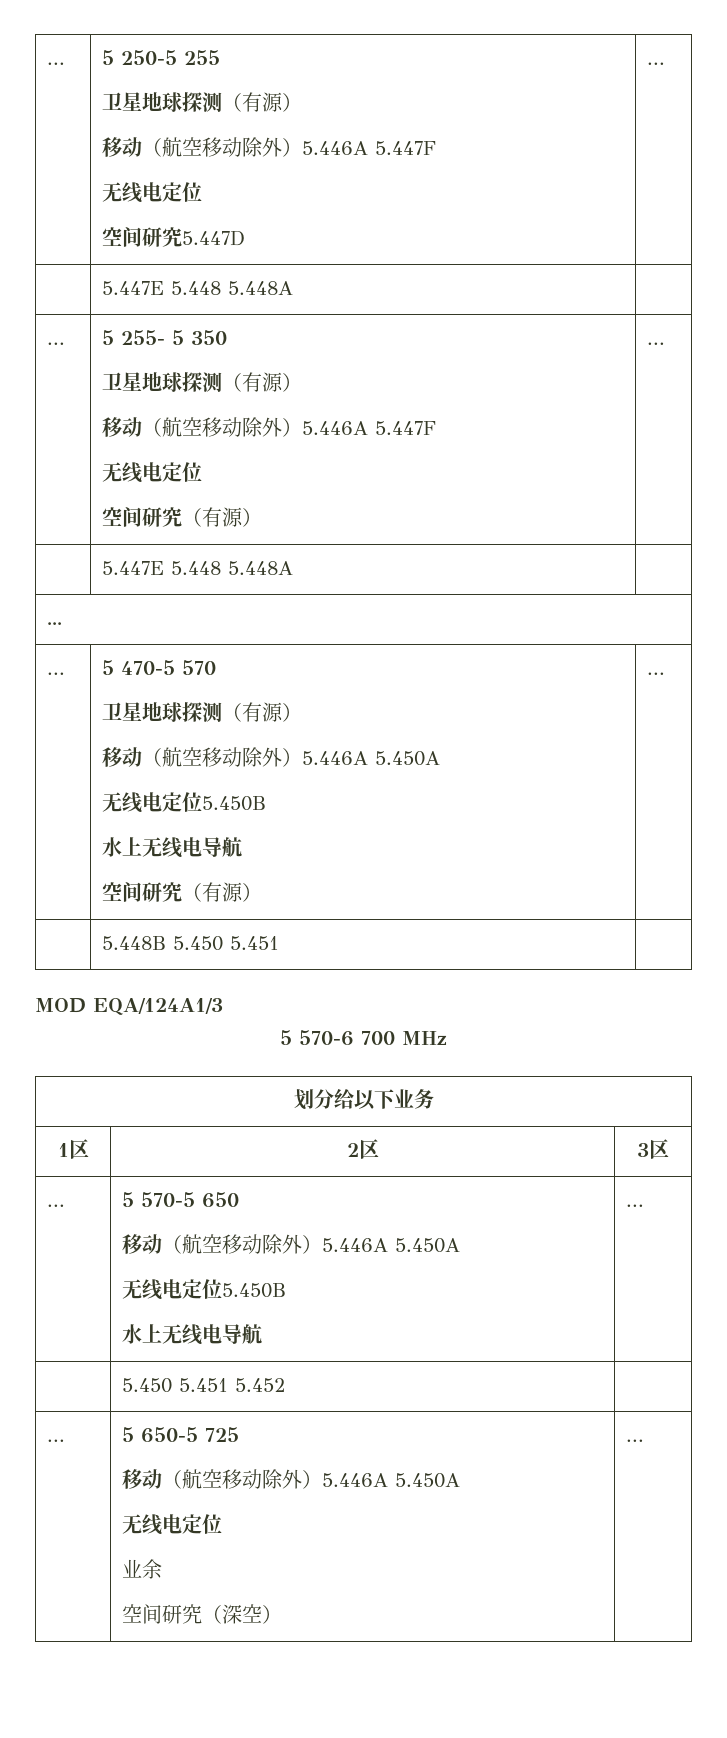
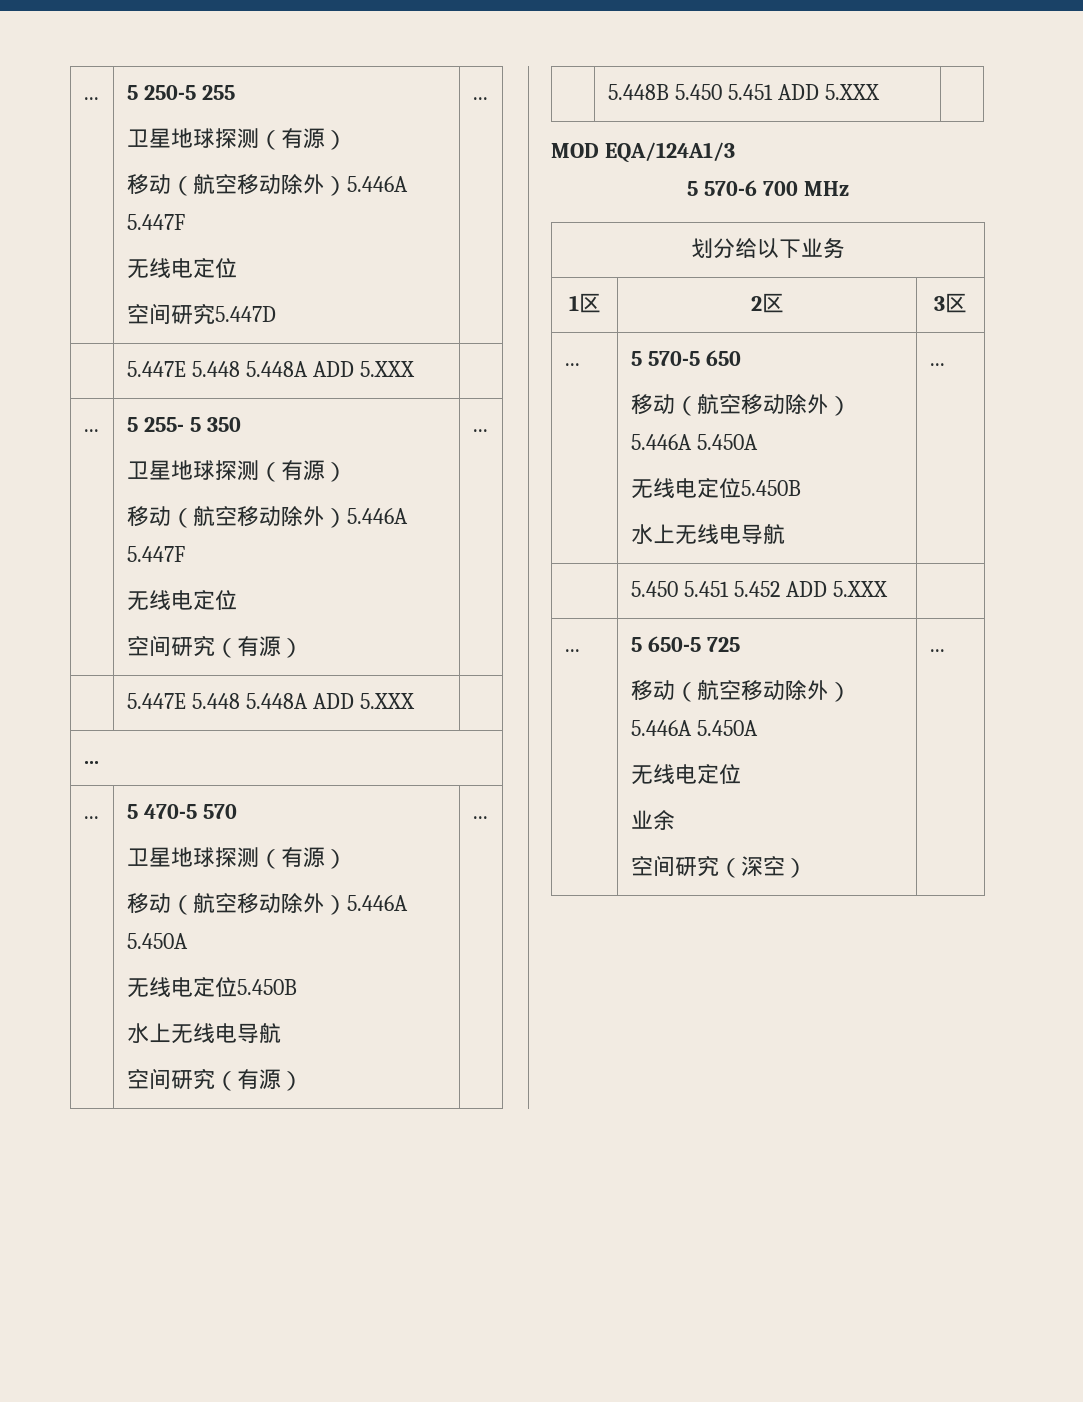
(293, 288) none -> [312,361,415,377] ADD 5.XXX
(293, 568) none -> [312,693,415,709] ADD 5.XXX
(279, 943) none -> [777,84,880,100] ADD 5.XXX
(285, 1385) none -> [785,581,888,597] ADD 5.XXX

